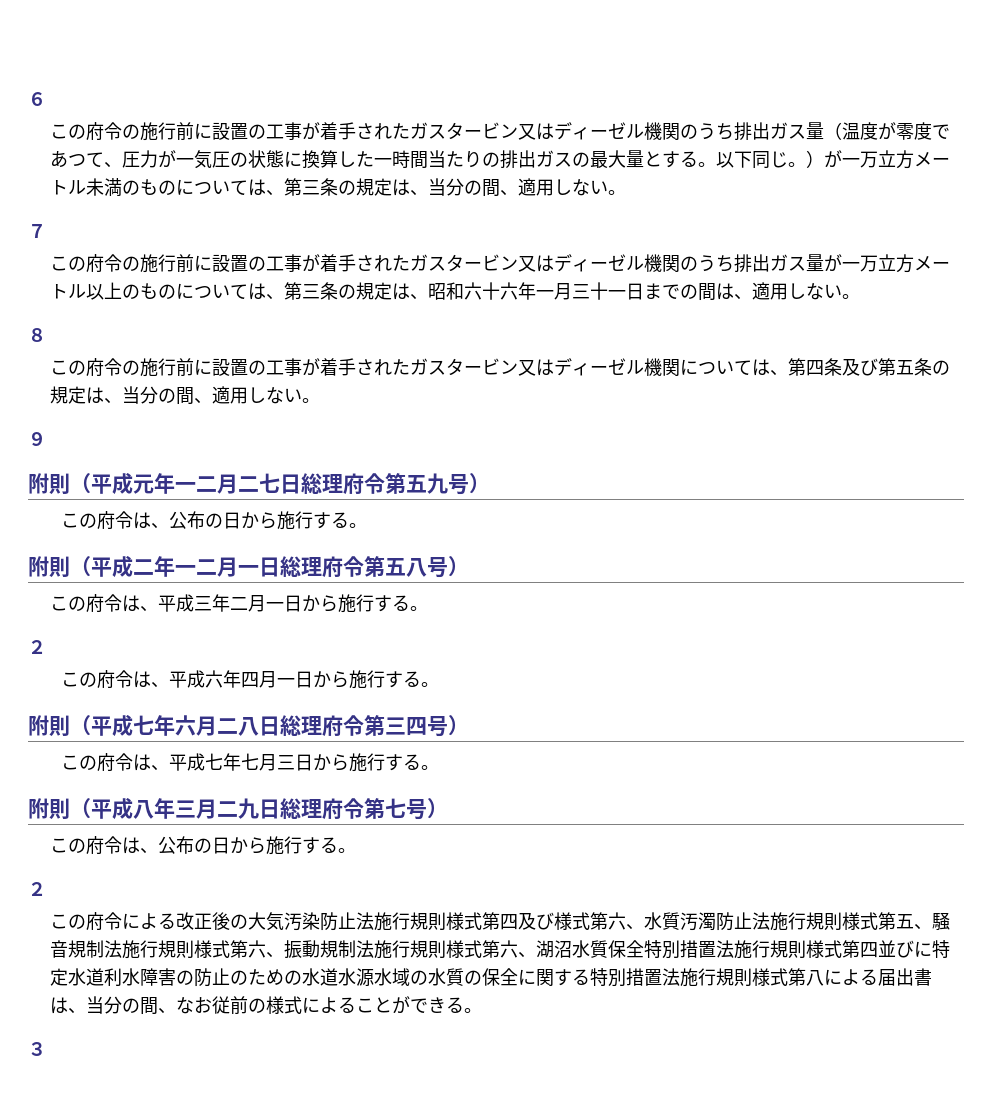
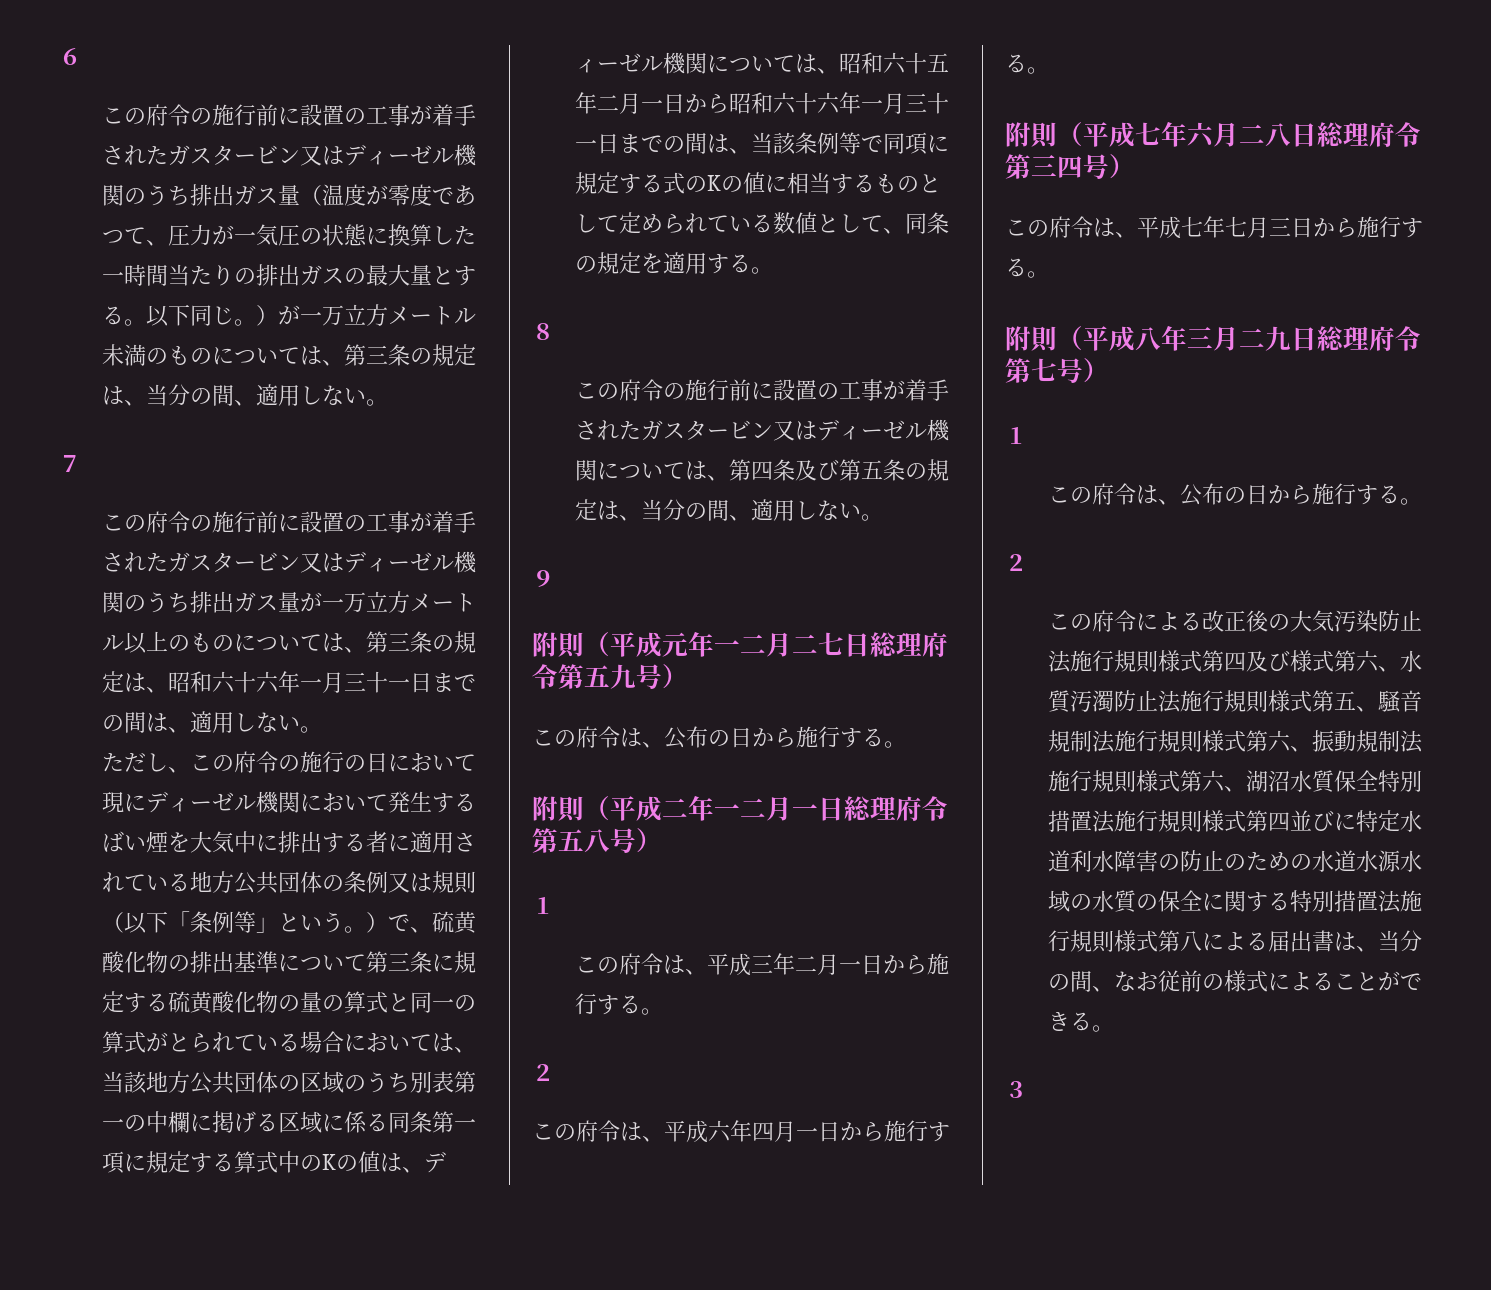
(861, 296) none -> [101,751,476,773] [101,791,476,813] [101,831,476,853] [101,871,476,894] [101,911,477,934] [101,951,476,973] [101,991,476,1014] [101,1031,476,1053] [101,1071,476,1094] [101,1111,476,1133] [101,1151,446,1174] [574,52,949,74] [574,92,949,114] [574,132,949,155] [574,172,941,194] [574,212,949,234] [574,252,773,274] // ただし、この府令の施行の日において現にディーゼル機関において発生するばい煙を大気中に排出する者に適用されている地方公共団体の条例又は規則（以下「条例等」という。）で、硫黄酸化物の排出基準について第三条に規定する硫黄酸化物の量の算式と同一の算式がとられている場合においては、当該地方公共団体の区域のうち別表第一の中欄に掲げる区域に係る同条第一項に規定する算式中のKの値は、ディーゼル機関については、昭和六十五年二月一日から昭和六十六年一月三十一日までの間は、当該条例等で同項に規定する式のKの値に相当するものとして定められている数値として、同条の規定を適用する。
(469, 566) none -> [532,897,554,914] // １
(448, 808) none -> [1005,427,1027,444] // １

